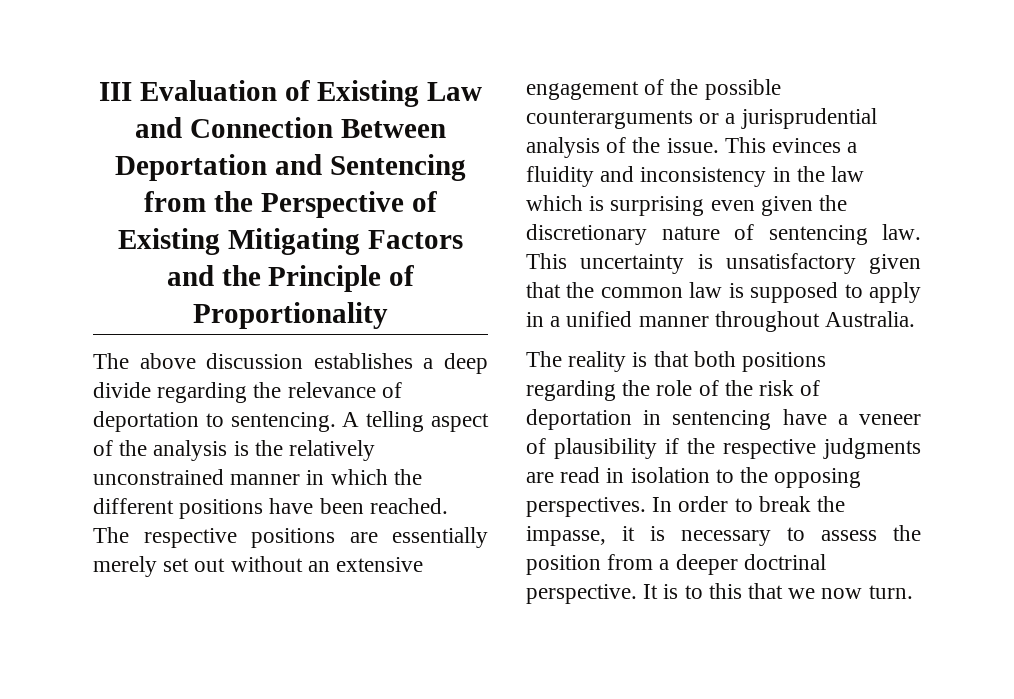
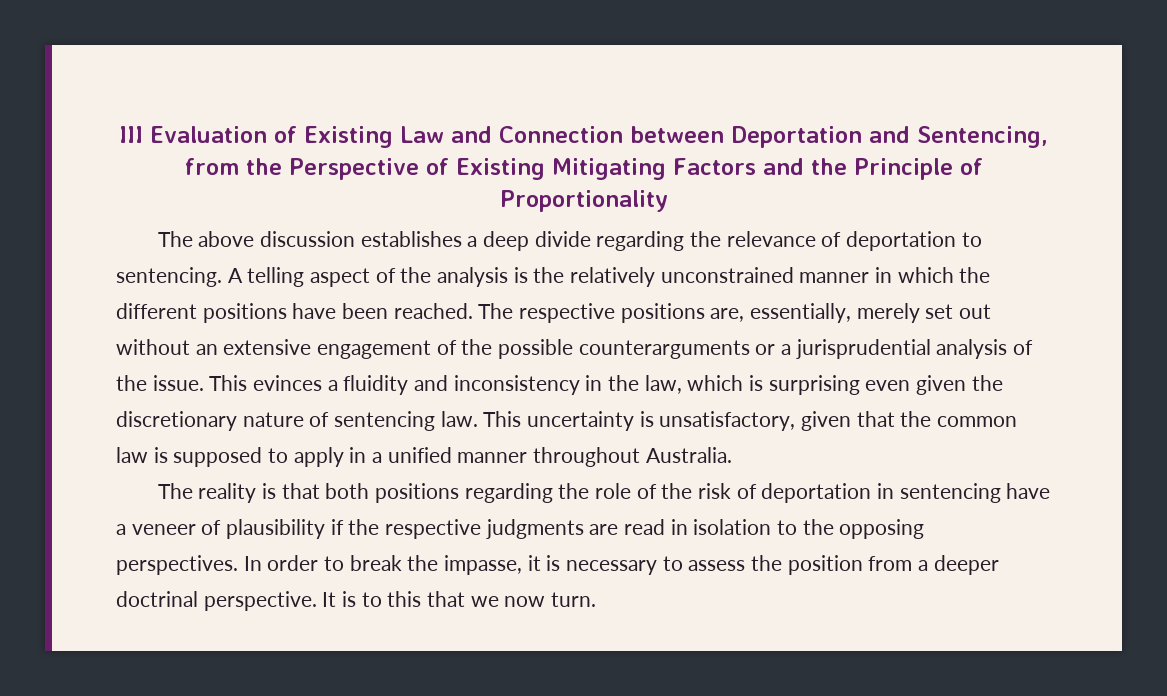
[340,119,446,138] Between -> [630,126,724,143] between
[329,154,466,181] Sentencing -> [917,126,1048,148] Sentencing,
[349,527,488,548] are essentially -> [710,303,852,323] are, essentially,
[831,166,865,182] law -> [644,375,682,394] law,
[725,253,856,274] unsatisfactory -> [659,411,796,431] unsatisfactory,

